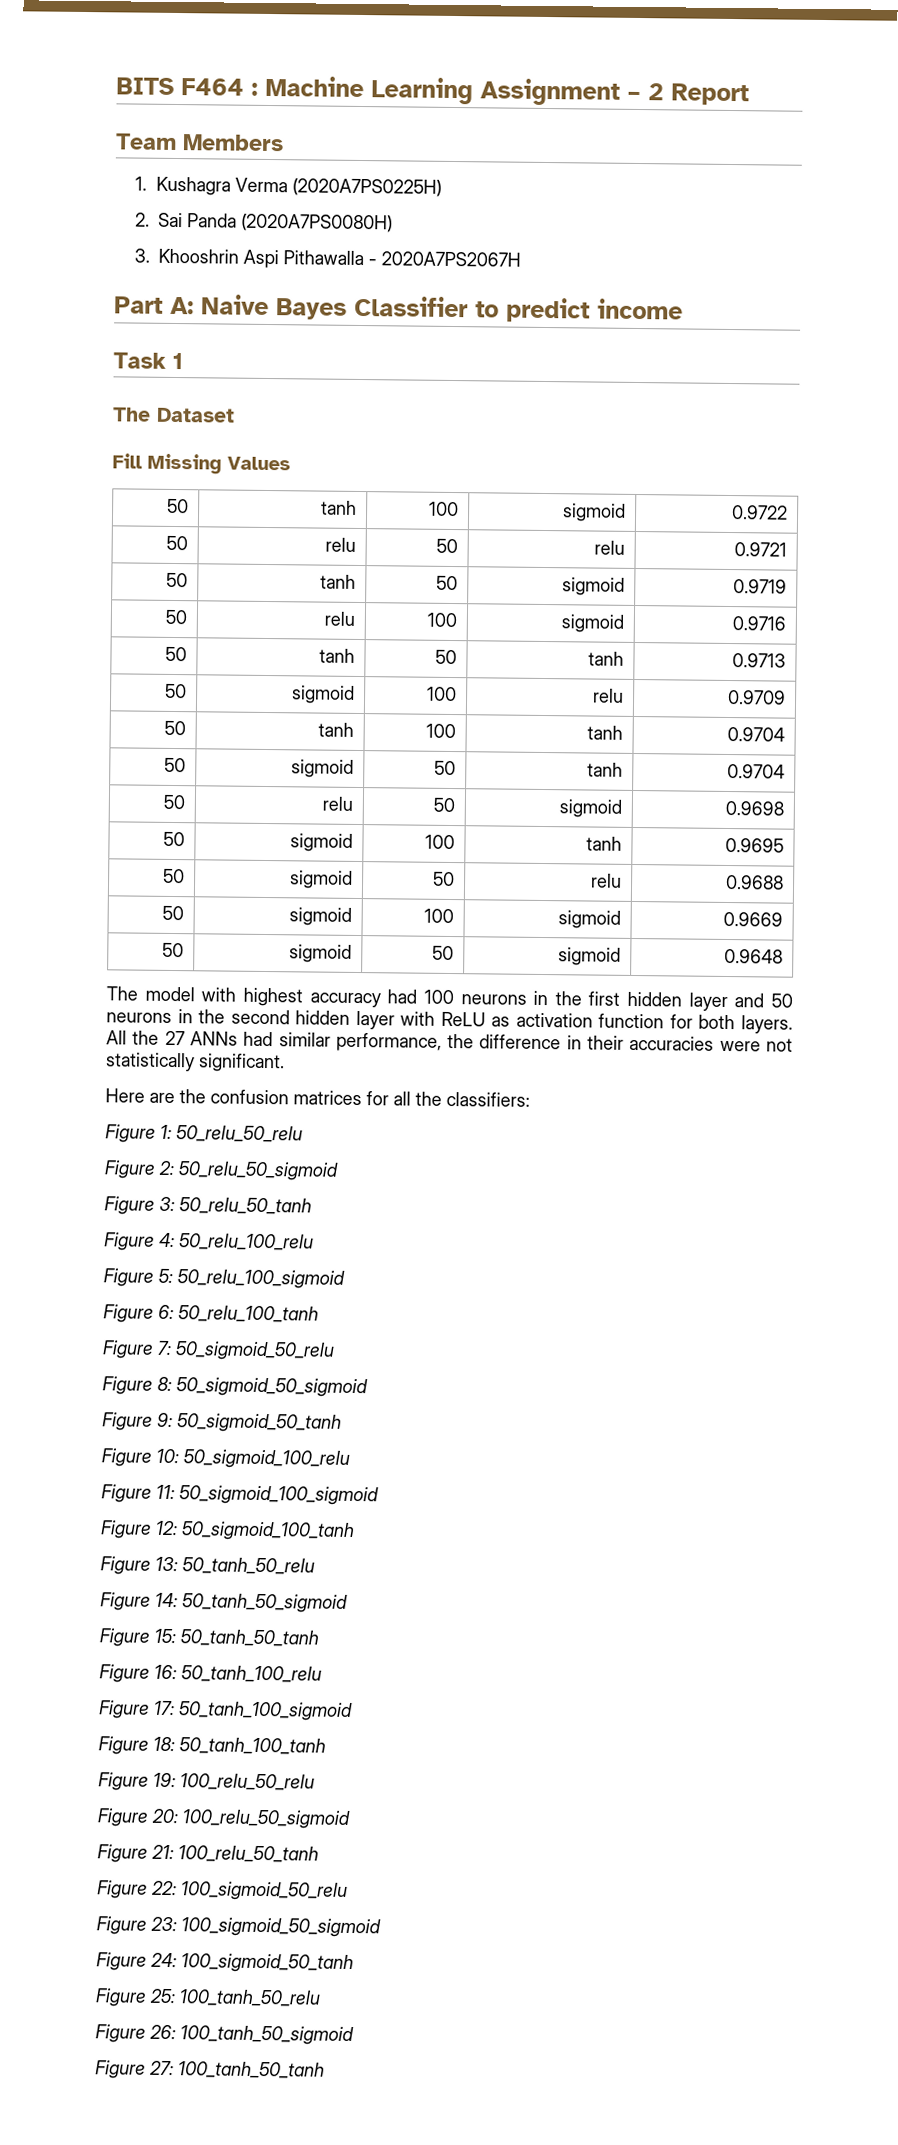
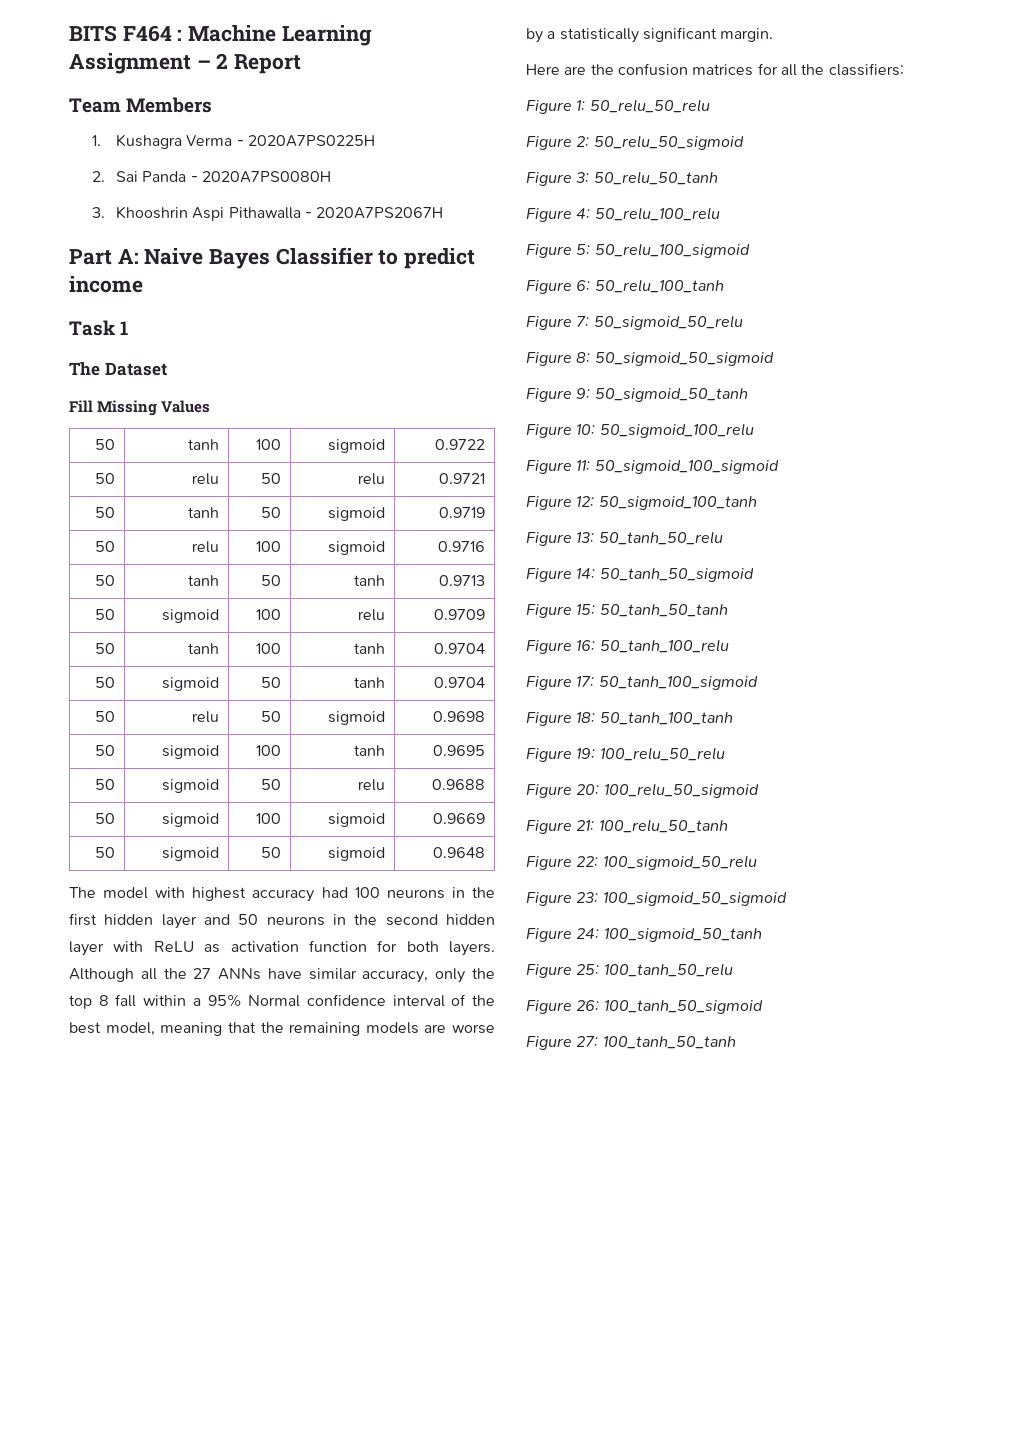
[291,178,442,197] (2020A7PS0225H) -> [236,135,375,147] - 2020A7PS0225H
[241,213,394,233] (2020A7PS0080H) -> [190,171,331,183] - 2020A7PS0080H
[106,1030,127,1045] All -> [69,968,157,982] Although all
[243,1031,793,1052] [106,1052,285,1073] had similar performance, the difference in their accuracies were not statistically significant. -> [267,968,495,983] [69,994,495,1009] [69,1022,495,1036] [526,27,774,43] have similar accuracy, only the top 8 fall within a 95% Normal confidence interval of the best model, meaning that the remaining models are worse by a statistically significant margin.

